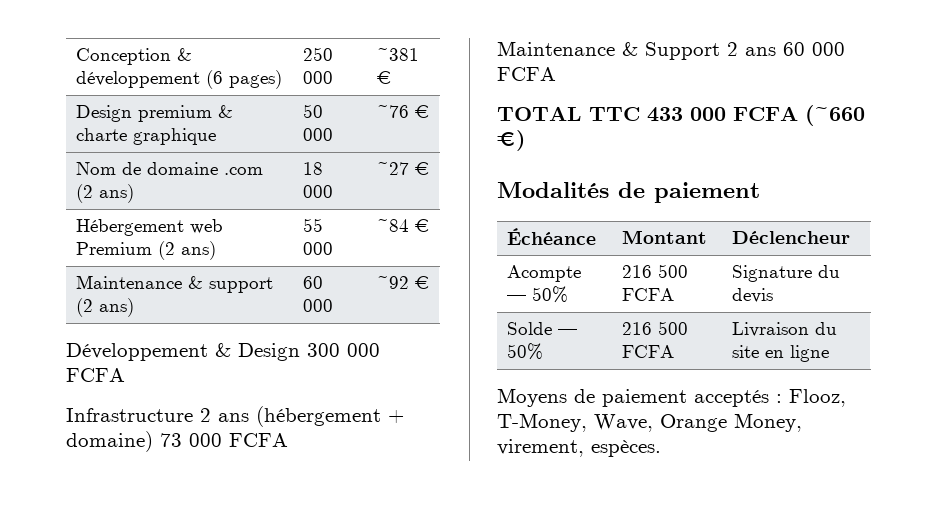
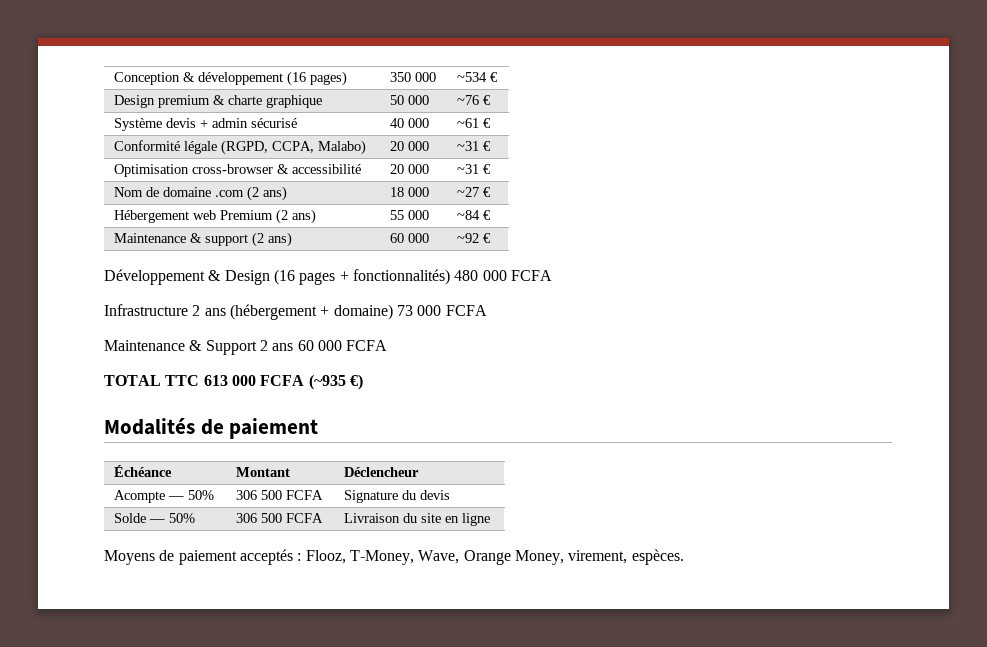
[206,70,224,89] (6 -> [286,71,306,86] (16
[303,47,334,61] [303,71,334,84] [377,48,420,61] 250 000 | ~381 -> [389,72,436,82] [456,72,487,82] 350 000 | ~534
(430, 111) none -> [113,118,297,131] [389,118,429,128] [456,118,491,128] [113,140,366,155] [389,141,429,151] [456,141,491,151] [113,164,361,177] [389,164,429,174] [456,164,491,174] // Système devis + admin sécurisé | 40 000 | ~61 € // Conformité légale (RGPD, CCPA, Malabo) | 20 000 | ~31 € // Optimisation cross-browser & accessibilité | 20 000 | ~31 €
[307,343,340,357] 300 -> [273,269,479,285] (16 pages + fonctionnalités) 480
[647,105,865,126] 433 000 FCFA (~660 -> [203,374,346,390] 613 000 FCFA (~935
[622,265,653,278] 216 -> [235,490,257,500] 306
[622,322,653,335] 216 -> [235,513,257,523] 306

